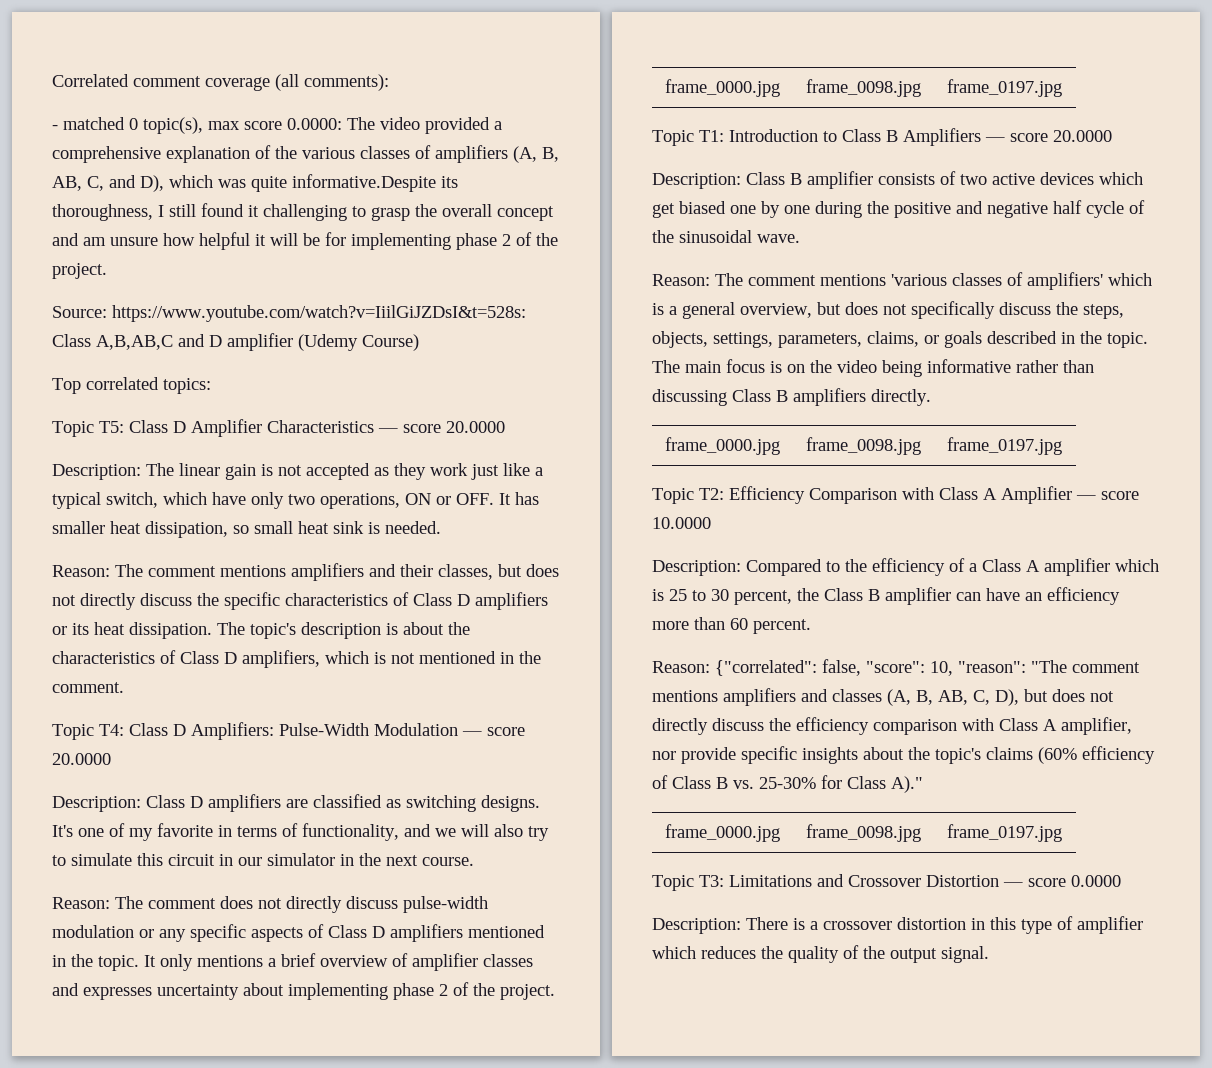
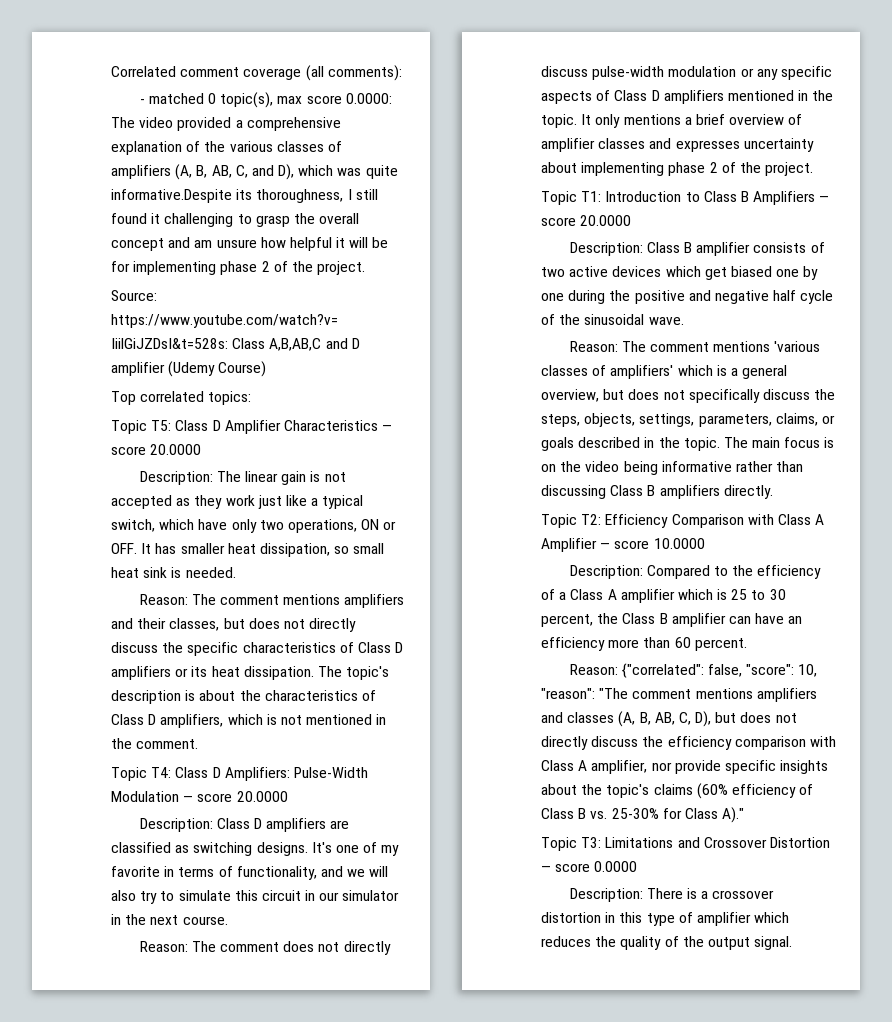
[664,79,780,97] [805,79,921,97] [946,79,1062,97] // frame_0000.jpg | frame_0098.jpg | frame_0197.jpg -> (814, 169) none
[664,437,780,455] [805,437,921,455] [946,437,1062,455] // frame_0000.jpg | frame_0098.jpg | frame_0197.jpg -> (773, 492) none
[664,824,780,842] [805,824,921,842] [946,824,1062,842] // frame_0000.jpg | frame_0098.jpg | frame_0197.jpg -> (745, 815) none

